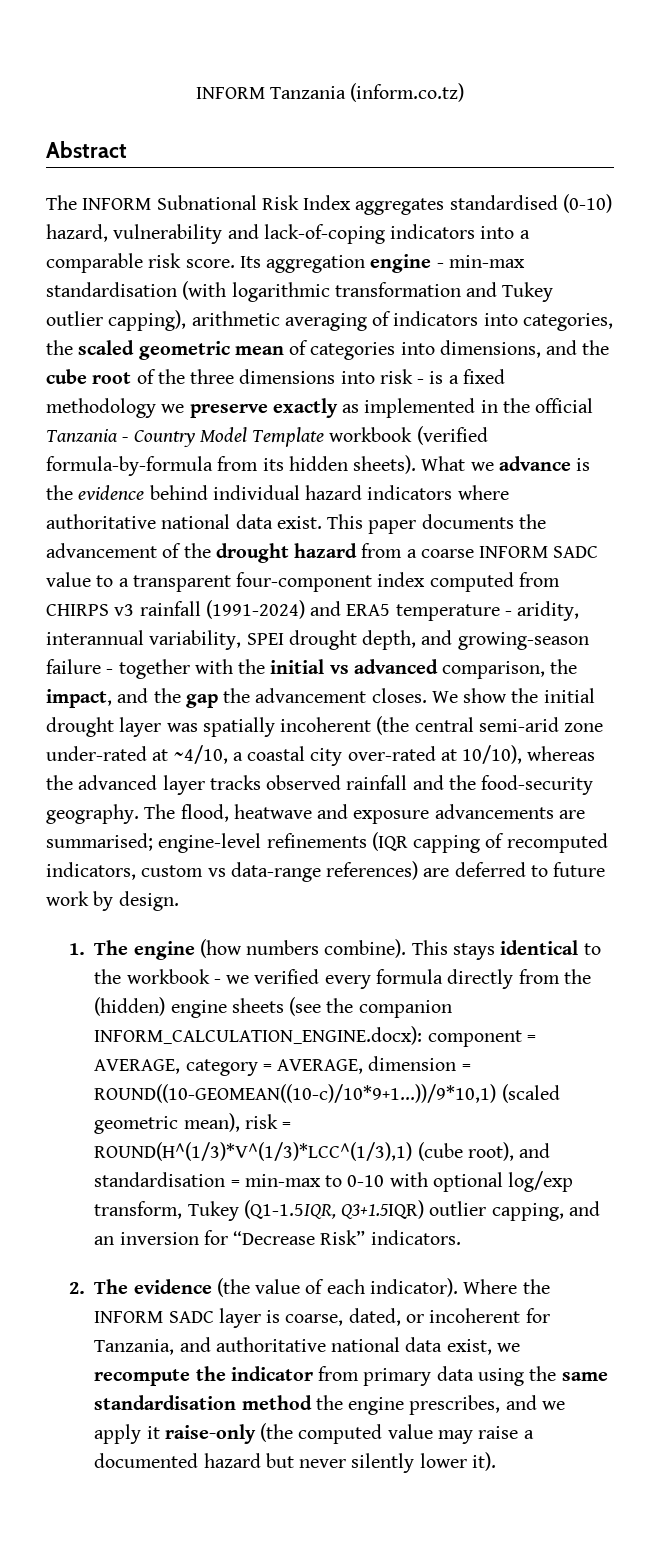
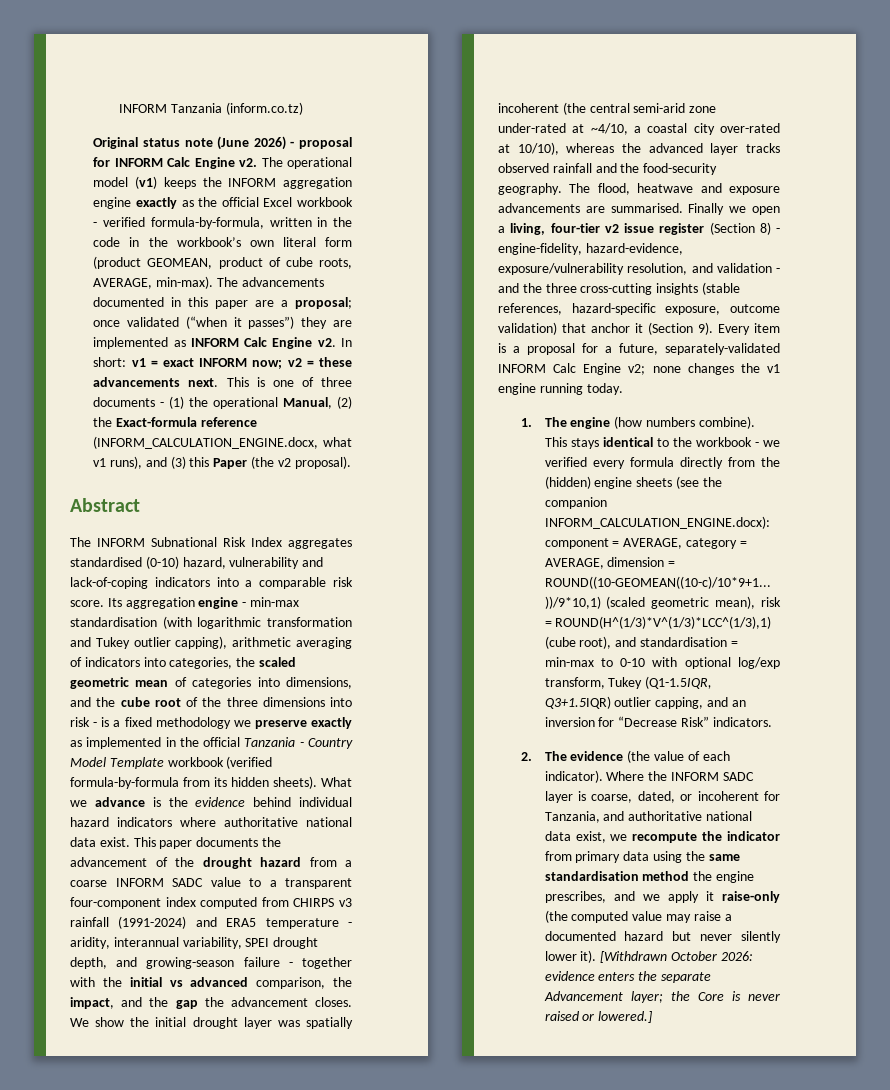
(465, 92) none -> [93,136,352,150] [93,157,352,169] [93,176,352,189] [93,197,353,209] [93,217,352,229] [93,237,352,247] [93,256,352,269] [93,276,324,289] [93,297,352,309] [93,316,352,329] [93,337,352,349] [93,357,352,369] [93,377,352,387] [93,396,352,409] [93,417,257,427] [93,436,352,449] [93,456,351,469] // Original status note (June 2026) - proposal for INFORM Calc Engine v2. The operational model (v1) keeps the INFORM aggregation engine exactly as the official Excel workbook - verified formula-by-formula, written in the code in the workbook’s own literal form (product GEOMEAN, product of cube roots, AVERAGE, min-max). The advancements documented in this paper are a proposal; once validated (“when it passes”) they are implemented as INFORM Calc Engine v2. In short: v1 = exact INFORM now; v2 = these advancements next. This is one of three documents - (1) the operational Manual, (2) the Exact-formula reference (INFORM_CALCULATION_ENGINE.docx, what v1 runs), and (3) this Paper (the v2 proposal).
[46,832,608,853] [46,861,606,882] [46,891,179,911] summarised; engine-level refinements (IQR capping of recomputed indicators, custom vs data-range references) are deferred to future work by design. -> [610,203,780,215] [498,222,780,235] [498,243,683,255] [498,263,780,275] [498,282,740,295] [498,303,780,315] [498,322,780,335] [498,343,780,355] [498,363,780,375] [498,383,623,395] summarised. Finally we open a living, four-tier v2 issue register (Section 8) - engine-fidelity, hazard-evidence, exposure/vulnerability resolution, and validation - and the three cross-cutting insights (stable references, hazard-specific exposure, outcome validation) that anchor it (Section 9). Every item is a proposal for a future, separately-validated INFORM Calc Engine v2; none changes the v1 engine running today.
(497, 1461) none -> [600,951,753,963] [544,971,711,983] [543,991,780,1003] [544,1011,653,1023] [Withdrawn October 2026: evidence enters the separate Advancement layer; the Core is never raised or lowered.]

